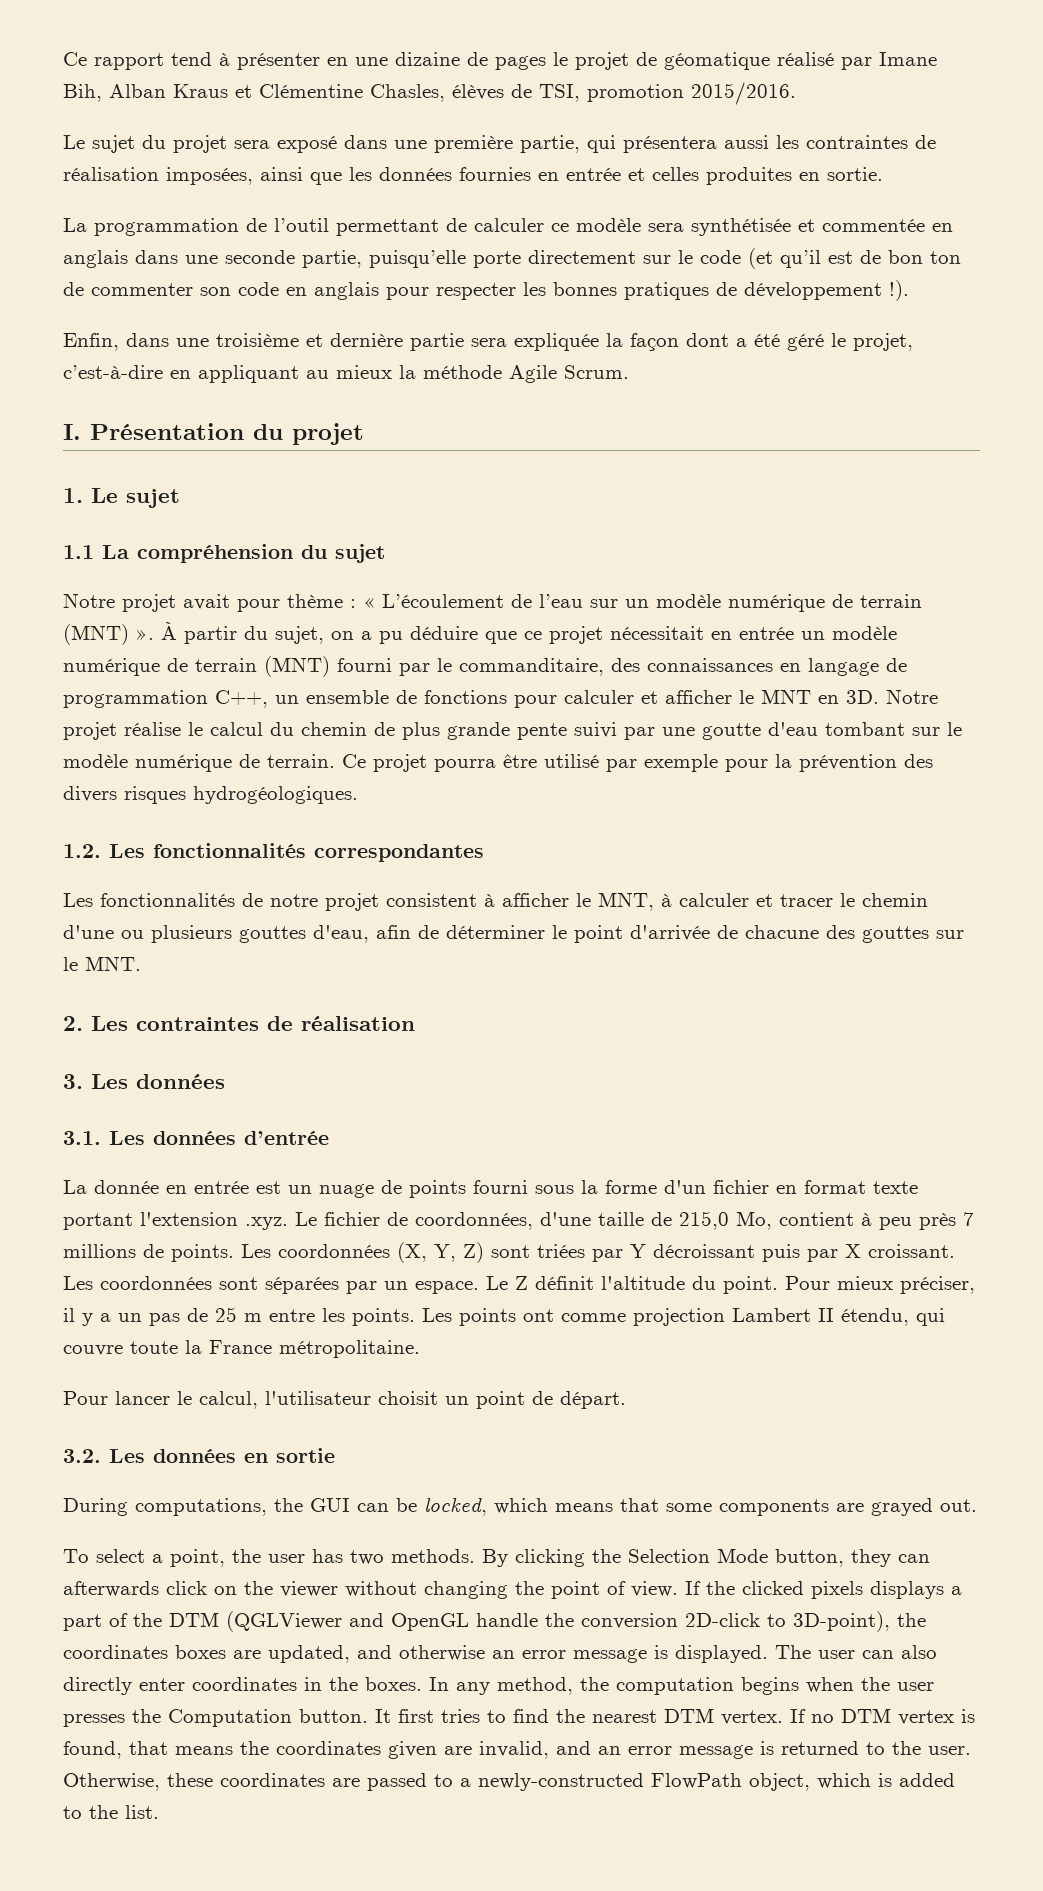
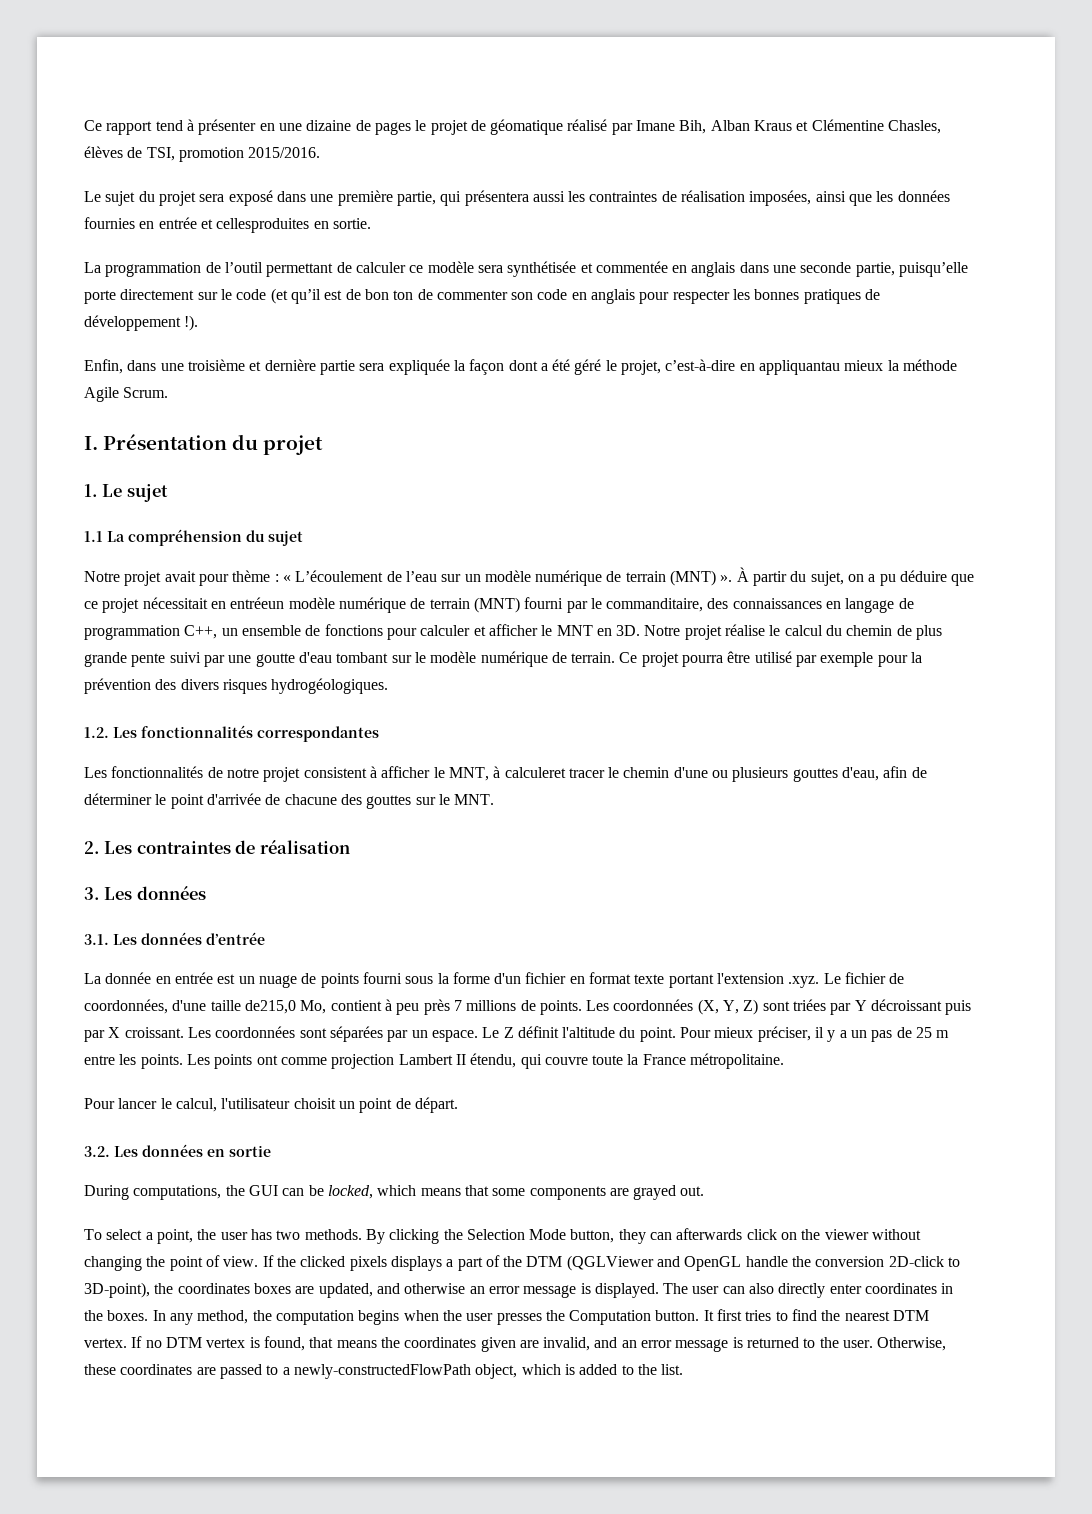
[652,167,792,185] celles produites -> [216,218,310,233] cellesproduites
[198,365,329,383] appliquant au -> [759,360,841,375] appliquantau
[739,627,825,640] entrée un -> [230,597,285,609] entréeun
[679,893,773,907] calculer et -> [504,767,566,778] calculeret
[651,1211,729,1230] de 215,0 -> [244,1000,296,1014] de215,0
[478,1773,742,1791] newly-constructed FlowPath -> [293,1364,471,1379] newly-constructedFlowPath

